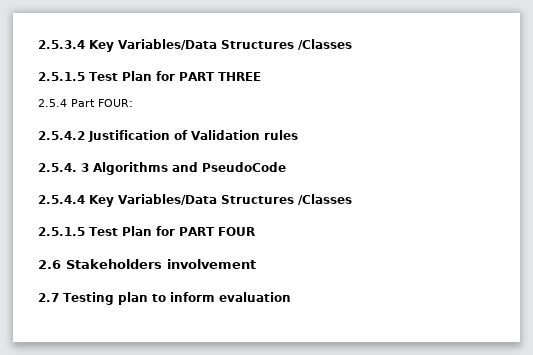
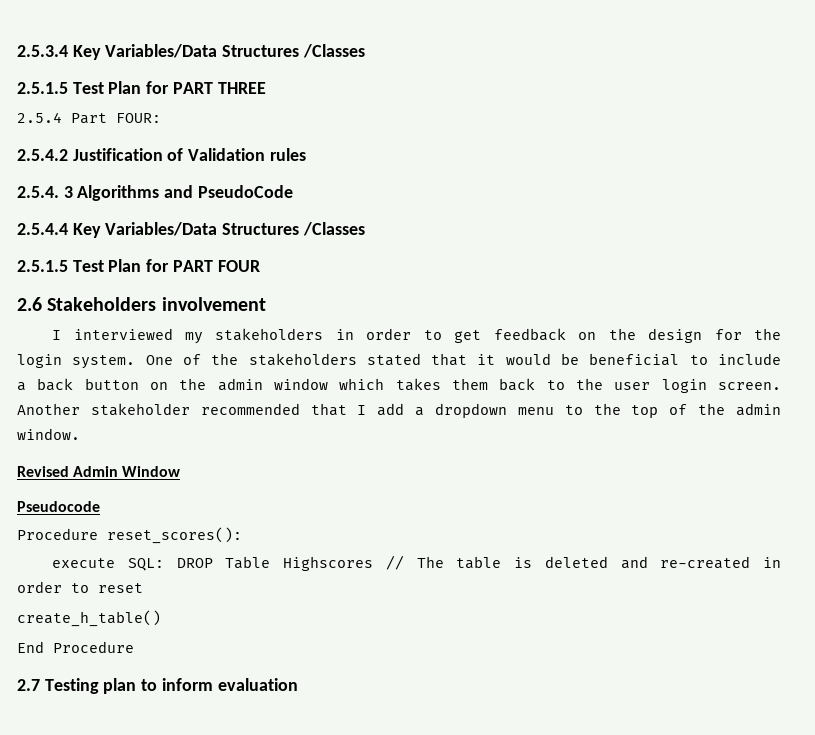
(256, 264) none -> [52,328,782,344] [17,353,781,369] [17,378,782,393] [17,403,781,418] [17,428,80,440] [17,466,181,477] [17,501,100,512] [17,527,242,544] [52,555,781,571] [17,581,143,593] [17,610,161,627] [17,641,134,653] // I interviewed my stakeholders in order to get feedback on the design for the login system. One of the stakeholders stated that it would be beneficial to include a back button on the admin window which takes them back to the user login screen. Another stakeholder recommended that I add a dropdown menu to the top of the admin window. // Revised Admin Window // Pseudocode // Procedure reset_scores(): // execute SQL: DROP Table Highscores // The table is deleted and re-created in order to reset // create_h_table() // End Procedure

